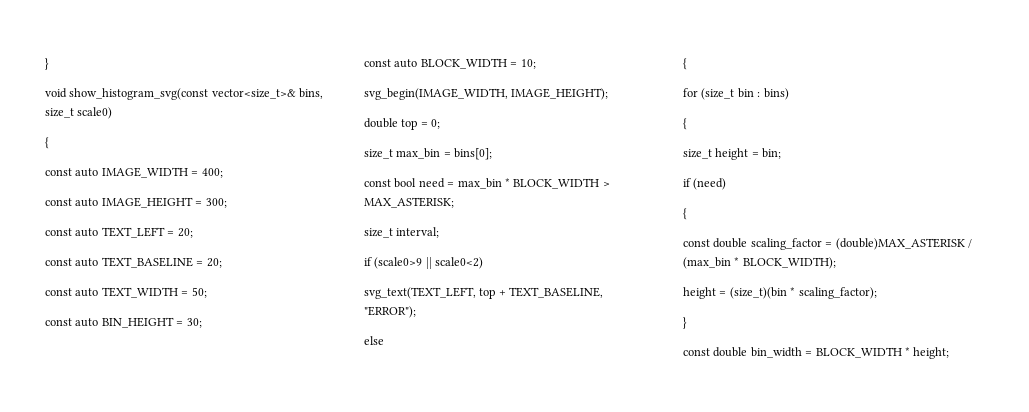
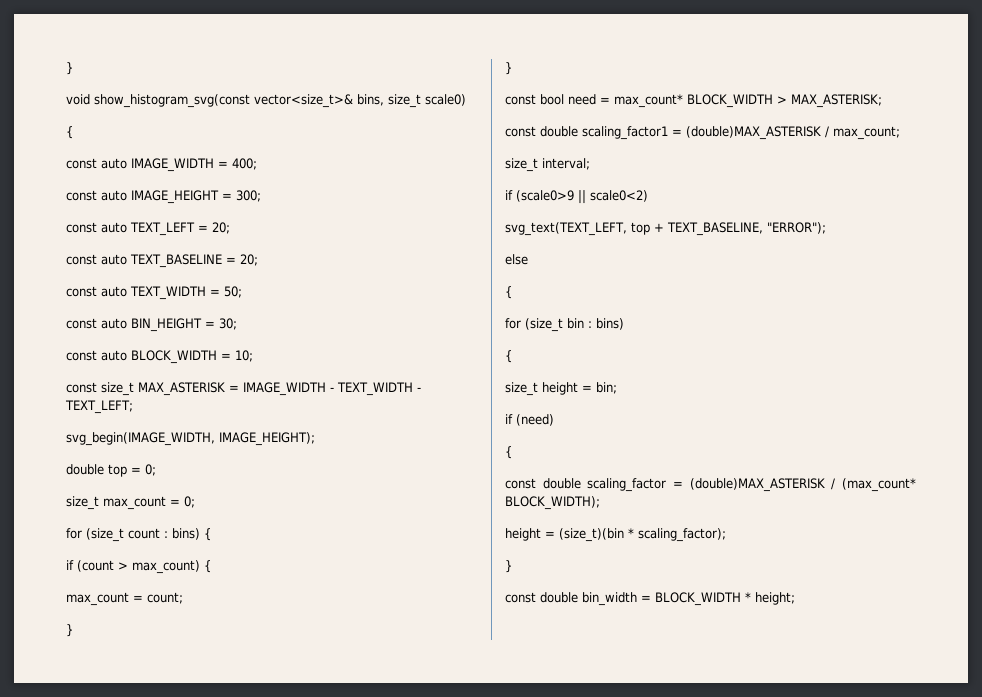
(536, 64) none -> [66,382,421,396] [65,400,133,414] // const size_t MAX_ASTERISK = IMAGE_WIDTH - TEXT_WIDTH - TEXT_LEFT;
[396,148,493,160] max_bin = bins[0]; -> [103,496,195,510] [66,528,211,542] [66,560,211,574] [66,592,183,606] [66,624,73,637] [505,62,512,75] max_count = 0; // for (size_t count : bins) { // if (count > max_count) { // max_count = count; // } // }
[457,178,510,189] max_bin * -> [614,94,683,108] max_count*
(454, 202) none -> [505,126,900,140] // const double scaling_factor1 = (double)MAX_ASTERISK / max_count;
[683,257,740,269] (max_bin * -> [842,478,916,492] (max_count*

